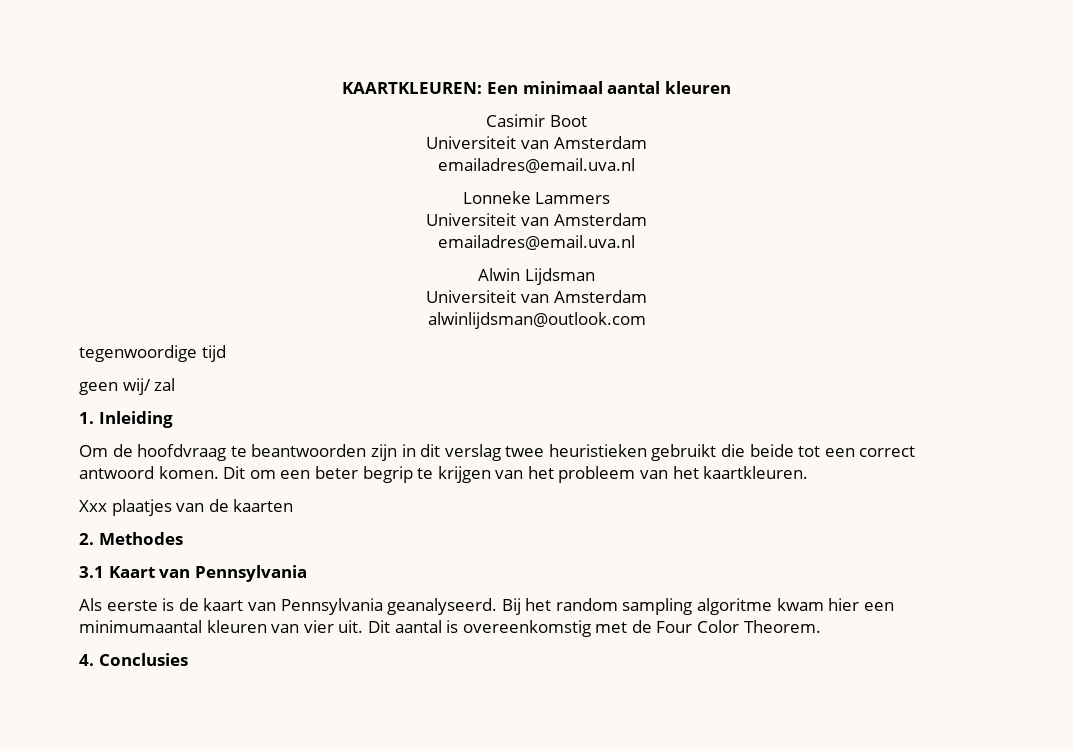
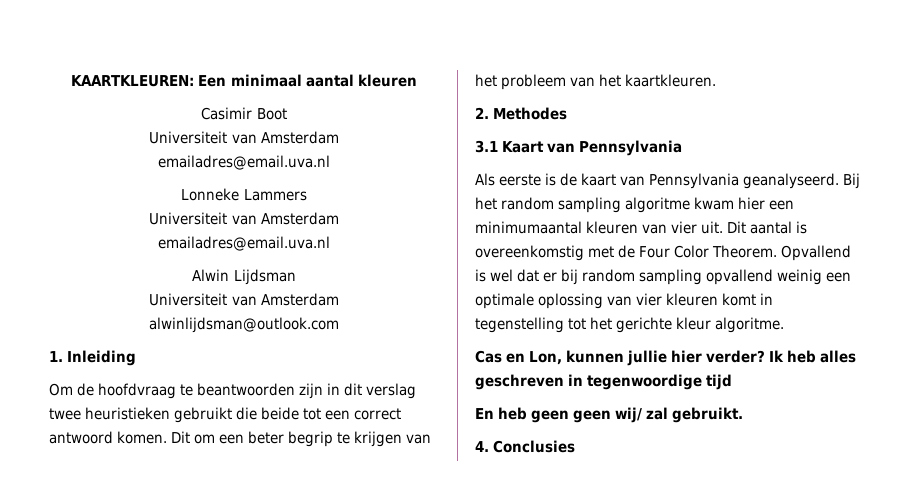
[79,345,226,362] [79,378,176,395] // tegenwoordige tijd // geen wij/ zal -> (339, 325) none
[79,499,294,516] // Xxx plaatjes van de kaarten -> (717, 80) none
(821, 626) none -> [781,245,852,261] [475,269,852,285] [475,293,774,309] [475,317,785,333] [475,350,857,366] [475,374,733,390] [475,407,744,423] Opvallend is wel dat er bij random sampling opvallend weinig een optimale oplossing van vier kleuren komt in tegenstelling tot het gerichte kleur algoritme. // Cas en Lon, kunnen jullie hier verder? Ik heb alles geschreven in tegenwoordige tijd // En heb geen geen wij/ zal gebruikt.

